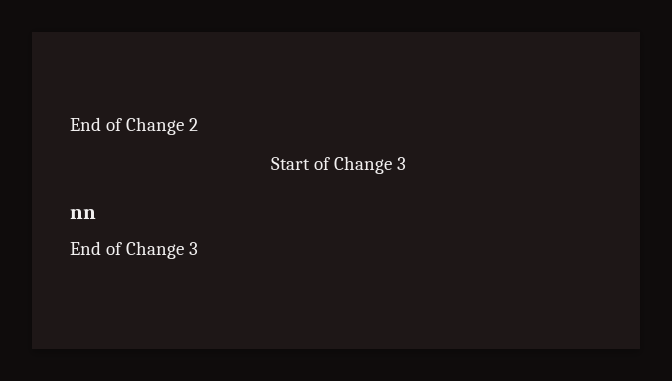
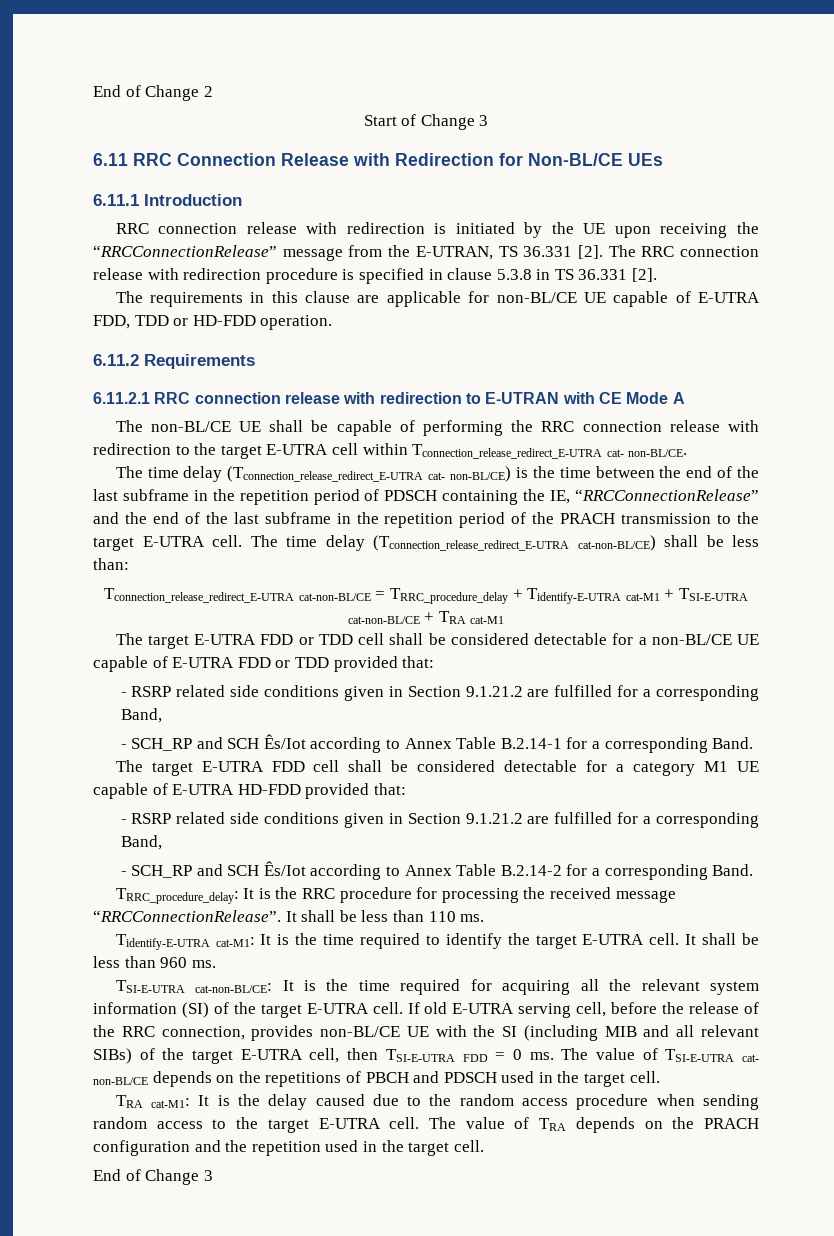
[70,209,96,219] nn -> [93,153,663,166] [93,194,242,206] [115,222,759,238] [93,245,759,261] [93,268,658,284] [115,291,761,307] [93,315,333,330] [93,354,255,369] [93,392,685,404] [115,420,759,436] [93,443,688,459] [115,466,759,482] [93,489,760,505] [93,512,759,528] [93,535,759,551] [93,558,129,570] [104,588,748,604] [347,611,505,624] [115,633,759,649] [93,656,435,672] [120,685,759,701] [120,708,162,723] [120,734,754,753] [115,760,759,776] [93,783,406,799] [120,812,759,828] [120,835,162,850] [120,861,754,880] [115,887,676,904] [93,910,485,922] [115,933,759,950] [93,956,216,968] [115,979,759,995] [93,1002,759,1018] [93,1025,759,1041] [93,1048,759,1064] [93,1071,660,1087] [115,1094,759,1110] [93,1117,759,1133] [93,1140,484,1156] 6.11 RRC Connection Release with Redirection for Non-BL/CE UEs // 6.11.1 Introduction // RRC connection release with redirection is initiated by the UE upon receiving the “RRCConnectionRelease” message from the E-UTRAN, TS 36.331 [2]. The RRC connection release with redirection procedure is specified in clause 5.3.8 in TS 36.331 [2]. // The requirements in this clause are applicable for non-BL/CE UE capable of E-UTRA FDD, TDD or HD-FDD operation. // 6.11.2 Requirements // 6.11.2.1 RRC connection release with redirection to E-UTRAN with CE Mode A // The non-BL/CE UE shall be capable of performing the RRC connection release with redirection to the target E-UTRA cell within Tconnection_release_redirect_E-UTRA cat- non-BL/CE. // The time delay (Tconnection_release_redirect_E-UTRA cat- non-BL/CE) is the time between the end of the last subframe in the repetition period of PDSCH containing the IE, “RRCConnectionRelease” and the end of the last subframe in the repetition period of the PRACH transmission to the target E-UTRA cell. The time delay (Tconnection_release_redirect_E-UTRA cat-non-BL/CE) shall be less than: // Tconnection_release_redirect_E-UTRA cat-non-BL/CE = TRRC_procedure_delay + Tidentify-E-UTRA cat-M1 + TSI-E-UTRA cat-non-BL/CE + TRA cat-M1 // The target E-UTRA FDD or TDD cell shall be considered detectable for a non-BL/CE UE capable of E-UTRA FDD or TDD provided that: // - RSRP related side conditions given in Section 9.1.21.2 are fulfilled for a corresponding Band, // - SCH_RP and SCH Ês/Iot according to Annex Table B.2.14-1 for a corresponding Band. // The target E-UTRA FDD cell shall be considered detectable for a category M1 UE capable of E-UTRA HD-FDD provided that: // - RSRP related side conditions given in Section 9.1.21.2 are fulfilled for a corresponding Band, // - SCH_RP and SCH Ês/Iot according to Annex Table B.2.14-2 for a corresponding Band. // TRRC_procedure_delay: It is the RRC procedure for processing the received message “RRCConnectionRelease”. It shall be less than 110 ms. // Tidentify-E-UTRA cat-M1: It is the time required to identify the target E-UTRA cell. It shall be less than 960 ms. // TSI-E-UTRA cat-non-BL/CE: It is the time required for acquiring all the relevant system information (SI) of the target E-UTRA cell. If old E-UTRA serving cell, before the release of the RRC connection, provides non-BL/CE UE with the SI (including MIB and all relevant SIBs) of the target E-UTRA cell, then TSI-E-UTRA FDD = 0 ms. The value of TSI-E-UTRA cat- non-BL/CE depends on the repetitions of PBCH and PDSCH used in the target cell. // TRA cat-M1: It is the delay caused due to the random access procedure when sending random access to the target E-UTRA cell. The value of TRA depends on the PRACH configuration and the repetition used in the target cell.

